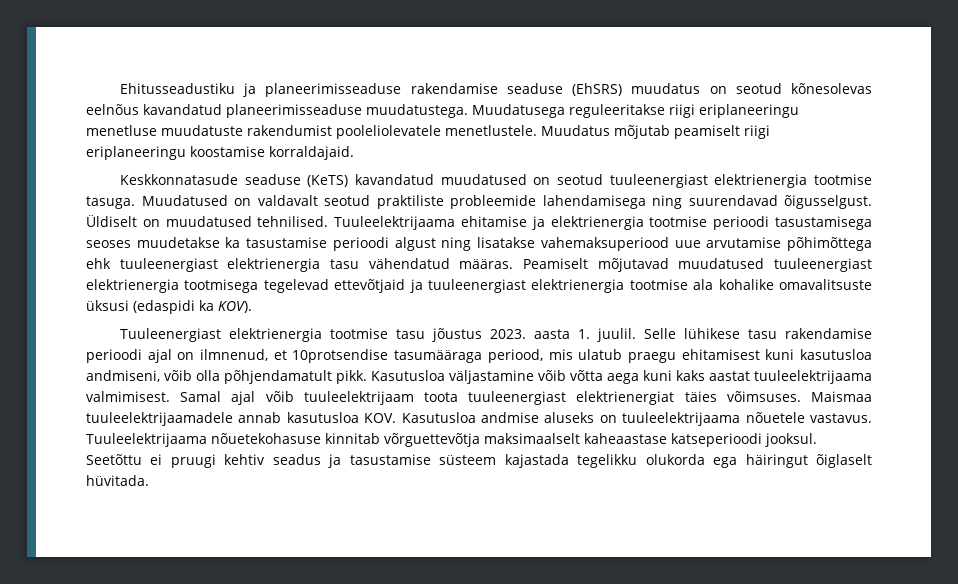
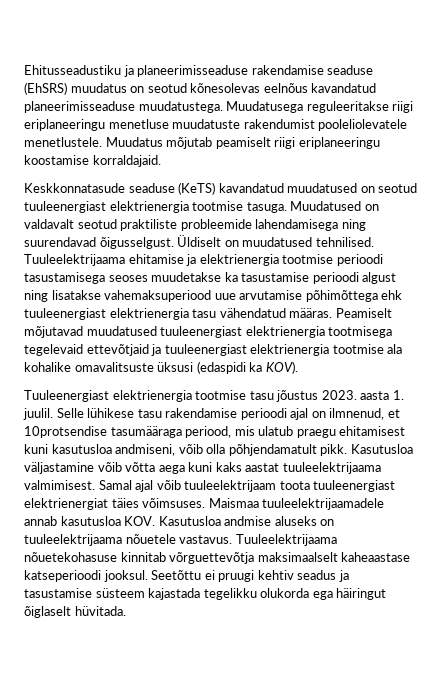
[263,279,329,293] tegelevad -> [24,344,83,356] tegelevaid

